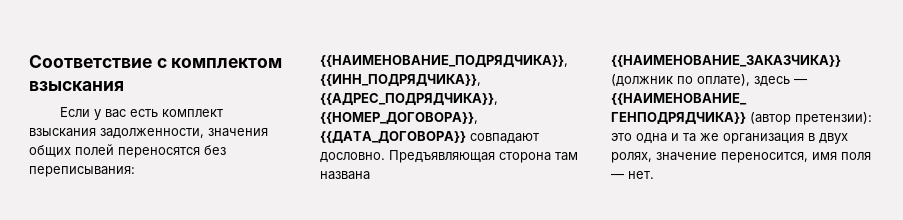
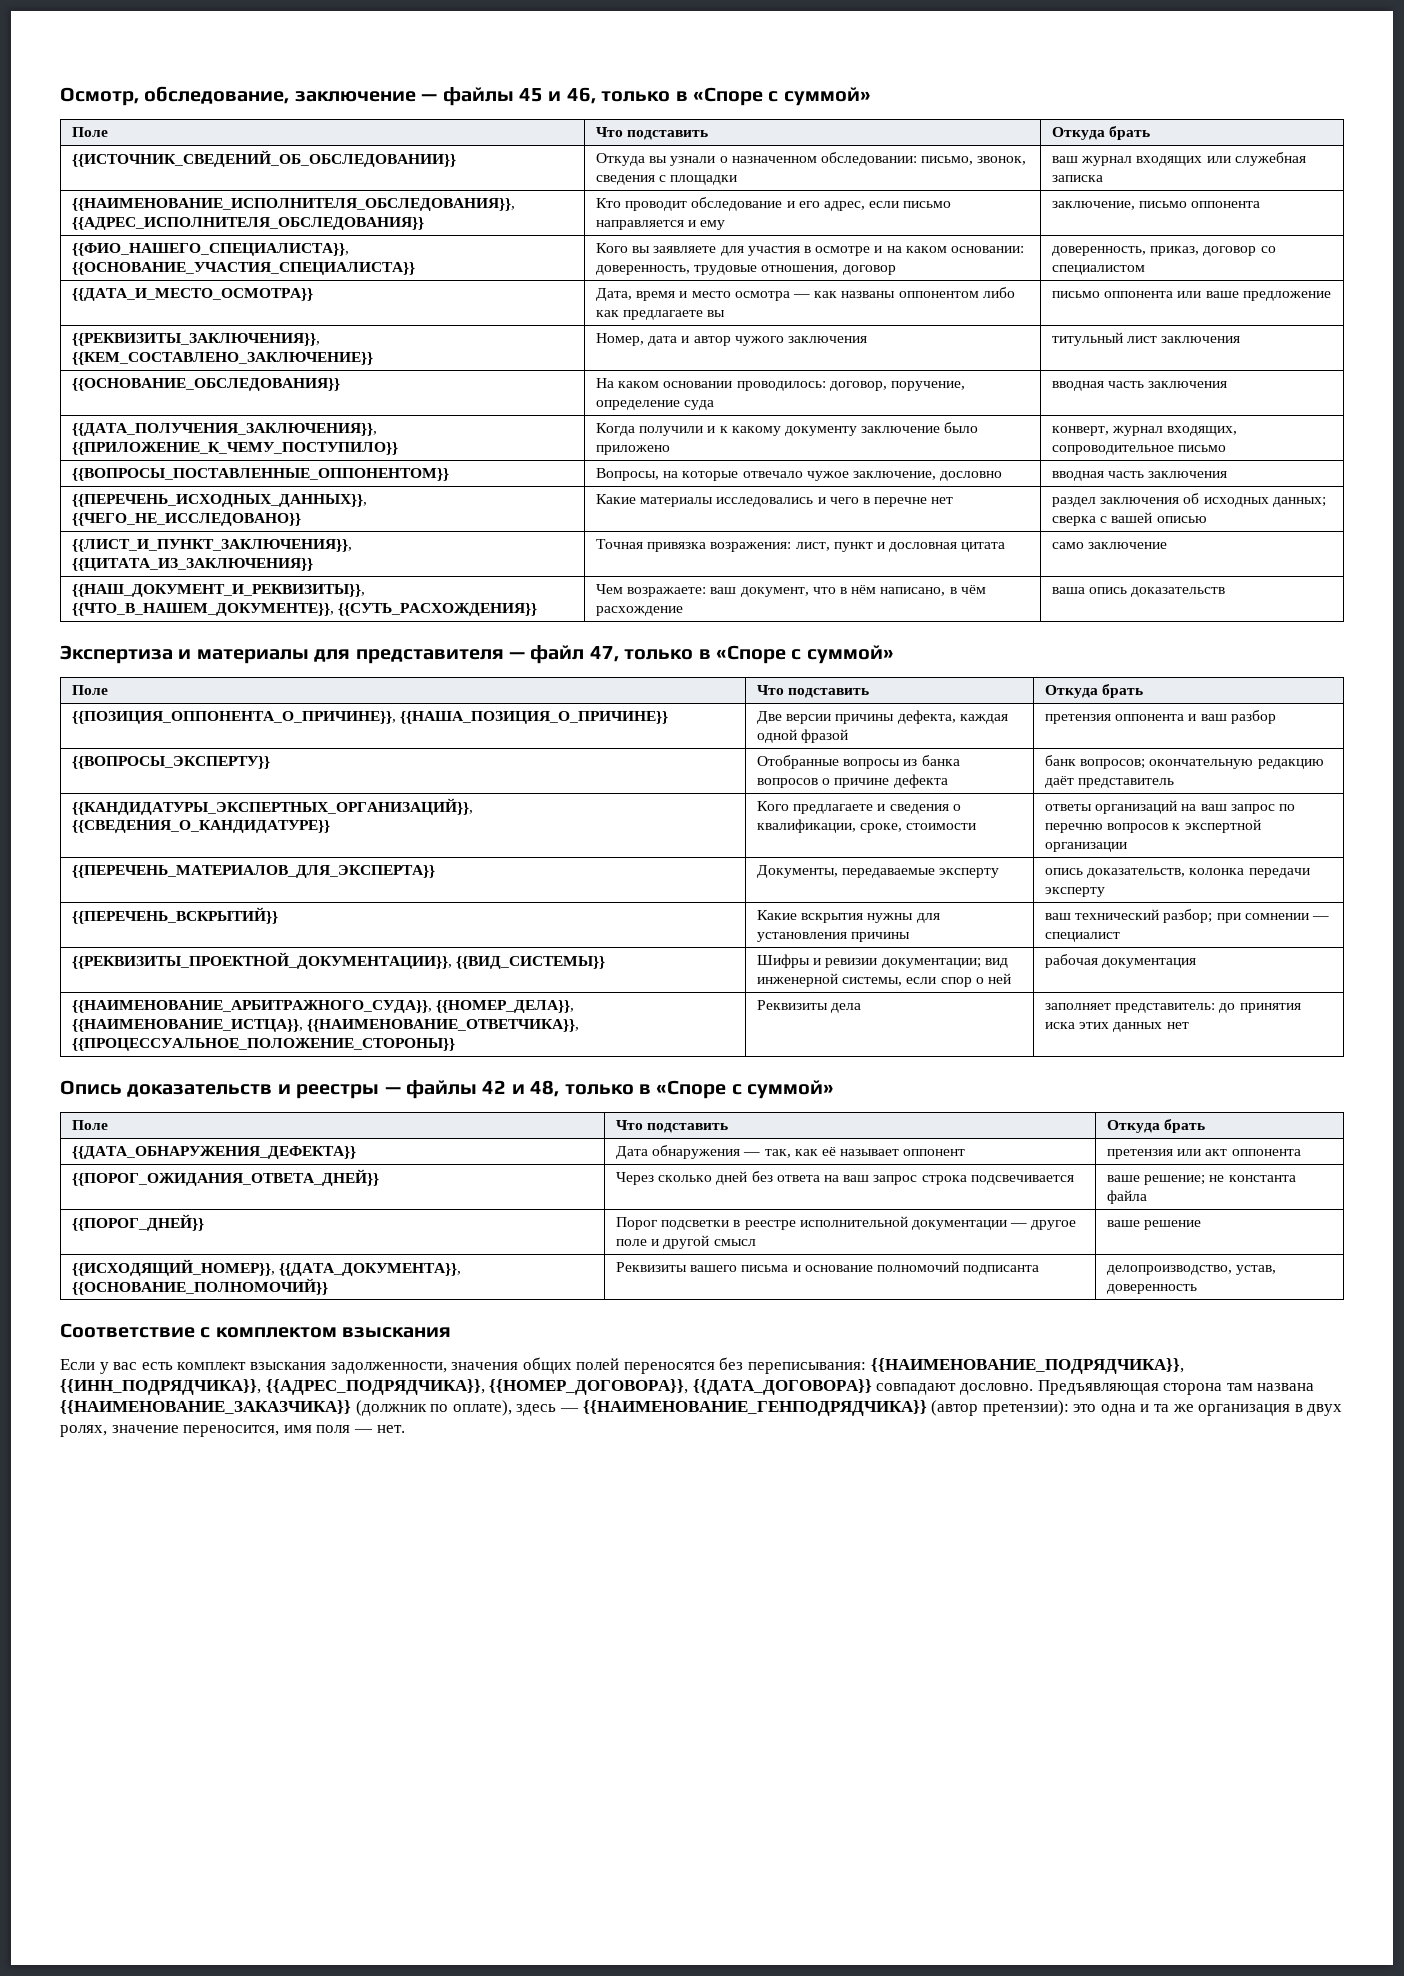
(29, 61) none -> [60,86,871,106] [72,127,109,137] [596,127,709,140] [1052,126,1151,140] [72,150,457,167] [596,152,1027,166] [596,175,738,185] [1052,152,1306,166] [1052,175,1104,182] [72,198,516,211] [72,217,425,230] [596,197,952,211] [596,220,726,230] [1052,201,1261,210] [72,243,350,256] [72,262,416,275] [596,243,1024,256] [596,265,896,275] [1052,246,1276,256] [1052,265,1146,275] [72,288,314,301] [596,287,1015,301] [596,310,726,320] [1052,291,1331,301] [72,333,321,346] [72,352,374,365] [596,333,867,346] [1052,332,1241,346] [72,378,341,391] [596,378,965,391] [596,400,715,410] [1052,381,1228,391] [72,423,378,436] [72,442,399,455] [596,422,979,436] [596,445,671,455] [1052,426,1238,436] [1052,445,1227,455] [72,468,450,481] [596,468,1003,481] [1052,471,1228,481] [72,494,368,507] [72,513,302,526] [596,494,954,507] [1052,493,1326,507] [1052,512,1207,526] [72,539,353,552] [72,558,314,571] [596,539,1006,552] [1052,542,1168,549] [72,584,366,597] [72,603,538,616] [596,584,986,597] [596,606,684,616] [1052,587,1226,597] [60,645,894,664] [72,685,109,695] [757,685,870,698] [1045,684,1144,698] [72,711,669,724] [757,710,1008,724] [757,729,849,743] [1045,710,1276,724] [72,756,271,769] [757,755,960,769] [757,774,948,788] [1045,755,1324,769] [1045,776,1175,788] [72,798,474,815] [72,820,331,833] [757,801,961,814] [757,819,977,833] [1045,800,1295,814] [1045,819,1261,833] [1045,842,1128,852] [72,865,436,878] [757,865,1000,878] [1045,868,1310,878] [1045,887,1106,897] [72,907,279,924] [757,910,940,923] [757,932,911,942] [1045,909,1329,923] [1045,932,1121,942] [72,952,606,969] [757,954,1008,968] [757,973,1011,987] [1045,954,1197,968] [72,1000,575,1013] [72,1019,580,1032] [72,1038,456,1051] [757,1000,862,1013] [1045,1003,1301,1013] [1045,1022,1189,1032] [60,1080,835,1099] [72,1120,109,1130] [616,1120,729,1133] [1107,1119,1206,1133] [72,1146,357,1159] [616,1145,966,1159] [1107,1149,1301,1159] [72,1169,380,1186] [616,1171,1074,1185] [1107,1175,1296,1185] [1107,1190,1148,1204] [72,1214,205,1231] [616,1216,1077,1230] [616,1235,756,1249] [1107,1220,1202,1230] [72,1259,462,1276] [72,1278,329,1295] [616,1261,1040,1275] [1107,1265,1277,1275] [1107,1284,1198,1294] Осмотр, обследование, заключение — файлы 45 и 46, только в «Споре с суммой» // Поле | Что подставить | Откуда брать // {{ИСТОЧНИК_СВЕДЕНИЙ_ОБ_ОБСЛЕДОВАНИИ}} | Откуда вы узнали о назначенном обследовании: письмо, звонок, сведения с площадки | ваш журнал входящих или служебная записка // {{НАИМЕНОВАНИЕ_ИСПОЛНИТЕЛЯ_ОБСЛЕДОВАНИЯ}}, {{АДРЕС_ИСПОЛНИТЕЛЯ_ОБСЛЕДОВАНИЯ}} | Кто проводит обследование и его адрес, если письмо направляется и ему | заключение, письмо оппонента // {{ФИО_НАШЕГО_СПЕЦИАЛИСТА}}, {{ОСНОВАНИЕ_УЧАСТИЯ_СПЕЦИАЛИСТА}} | Кого вы заявляете для участия в осмотре и на каком основании: доверенность, трудовые отношения, договор | доверенность, приказ, договор со специалистом // {{ДАТА_И_МЕСТО_ОСМОТРА}} | Дата, время и место осмотра — как названы оппонентом либо как предлагаете вы | письмо оппонента или ваше предложение // {{РЕКВИЗИТЫ_ЗАКЛЮЧЕНИЯ}}, {{КЕМ_СОСТАВЛЕНО_ЗАКЛЮЧЕНИЕ}} | Номер, дата и автор чужого заключения | титульный лист заключения // {{ОСНОВАНИЕ_ОБСЛЕДОВАНИЯ}} | На каком основании проводилось: договор, поручение, определение суда | вводная часть заключения // {{ДАТА_ПОЛУЧЕНИЯ_ЗАКЛЮЧЕНИЯ}}, {{ПРИЛОЖЕНИЕ_К_ЧЕМУ_ПОСТУПИЛО}} | Когда получили и к какому документу заключение было приложено | конверт, журнал входящих, сопроводительное письмо // {{ВОПРОСЫ_ПОСТАВЛЕННЫЕ_ОППОНЕНТОМ}} | Вопросы, на которые отвечало чужое заключение, дословно | вводная часть заключения // {{ПЕРЕЧЕНЬ_ИСХОДНЫХ_ДАННЫХ}}, {{ЧЕГО_НЕ_ИССЛЕДОВАНО}} | Какие материалы исследовались и чего в перечне нет | раздел заключения об исходных данных; сверка с вашей описью // {{ЛИСТ_И_ПУНКТ_ЗАКЛЮЧЕНИЯ}}, {{ЦИТАТА_ИЗ_ЗАКЛЮЧЕНИЯ}} | Точная привязка возражения: лист, пункт и дословная цитата | само заключение // {{НАШ_ДОКУМЕНТ_И_РЕКВИЗИТЫ}}, {{ЧТО_В_НАШЕМ_ДОКУМЕНТЕ}}, {{СУТЬ_РАСХОЖДЕНИЯ}} | Чем возражаете: ваш документ, что в нём написано, в чём расхождение | ваша опись доказательств // Экспертиза и материалы для представителя — файл 47, только в «Споре с суммой» // Поле | Что подставить | Откуда брать // {{ПОЗИЦИЯ_ОППОНЕНТА_О_ПРИЧИНЕ}}, {{НАША_ПОЗИЦИЯ_О_ПРИЧИНЕ}} | Две версии причины дефекта, каждая одной фразой | претензия оппонента и ваш разбор // {{ВОПРОСЫ_ЭКСПЕРТУ}} | Отобранные вопросы из банка вопросов о причине дефекта | банк вопросов; окончательную редакцию даёт представитель // {{КАНДИДАТУРЫ_ЭКСПЕРТНЫХ_ОРГАНИЗАЦИЙ}}, {{СВЕДЕНИЯ_О_КАНДИДАТУРЕ}} | Кого предлагаете и сведения о квалификации, сроке, стоимости | ответы организаций на ваш запрос по перечню вопросов к экспертной организации // {{ПЕРЕЧЕНЬ_МАТЕРИАЛОВ_ДЛЯ_ЭКСПЕРТА}} | Документы, передаваемые эксперту | опись доказательств, колонка передачи эксперту // {{ПЕРЕЧЕНЬ_ВСКРЫТИЙ}} | Какие вскрытия нужны для установления причины | ваш технический разбор; при сомнении — специалист // {{РЕКВИЗИТЫ_ПРОЕКТНОЙ_ДОКУМЕНТАЦИИ}}, {{ВИД_СИСТЕМЫ}} | Шифры и ревизии документации; вид инженерной системы, если спор о ней | рабочая документация // {{НАИМЕНОВАНИЕ_АРБИТРАЖНОГО_СУДА}}, {{НОМЕР_ДЕЛА}}, {{НАИМЕНОВАНИЕ_ИСТЦА}}, {{НАИМЕНОВАНИЕ_ОТВЕТЧИКА}}, {{ПРОЦЕССУАЛЬНОЕ_ПОЛОЖЕНИЕ_СТОРОНЫ}} | Реквизиты дела | заполняет представитель: до принятия иска этих данных нет // Опись доказательств и реестры — файлы 42 и 48, только в «Споре с суммой» // Поле | Что подставить | Откуда брать // {{ДАТА_ОБНАРУЖЕНИЯ_ДЕФЕКТА}} | Дата обнаружения — так, как её называет оппонент | претензия или акт оппонента // {{ПОРОГ_ОЖИДАНИЯ_ОТВЕТА_ДНЕЙ}} | Через сколько дней без ответа на ваш запрос строка подсвечивается | ваше решение; не константа файла // {{ПОРОГ_ДНЕЙ}} | Порог подсветки в реестре исполнительной документации — другое поле и другой смысл | ваше решение // {{ИСХОДЯЩИЙ_НОМЕР}}, {{ДАТА_ДОКУМЕНТА}}, {{ОСНОВАНИЕ_ПОЛНОМОЧИЙ}} | Реквизиты вашего письма и основание полномочий подписанта | делопроизводство, устав, доверенность //

